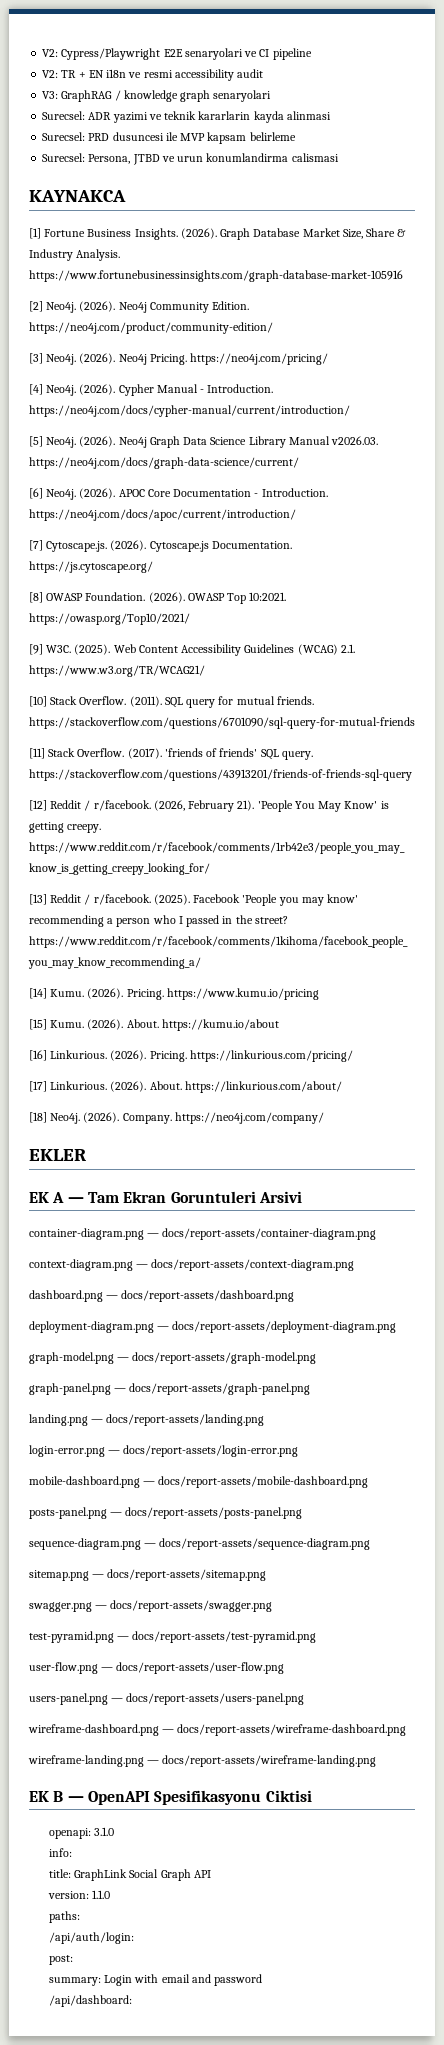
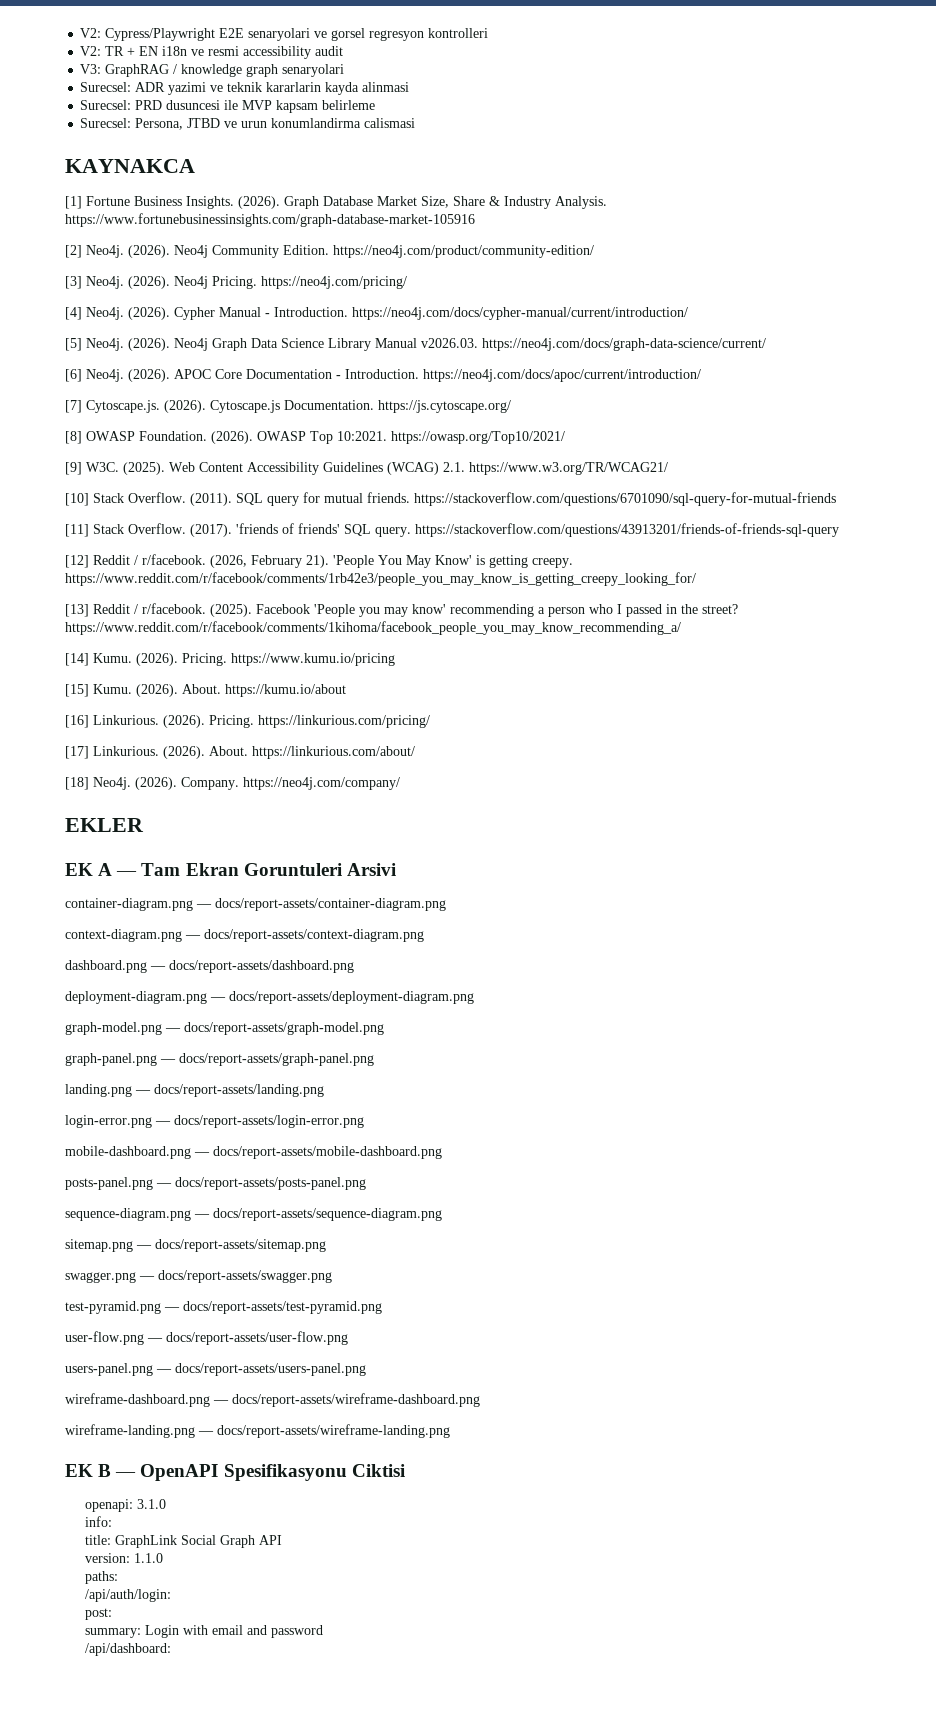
[259,48,312,60] CI pipeline -> [331,28,489,41] gorsel regresyon kontrolleri

